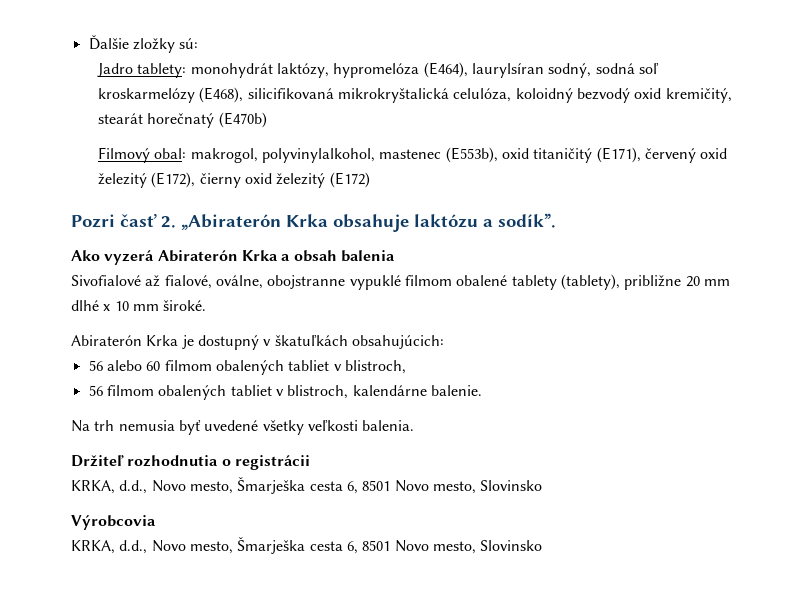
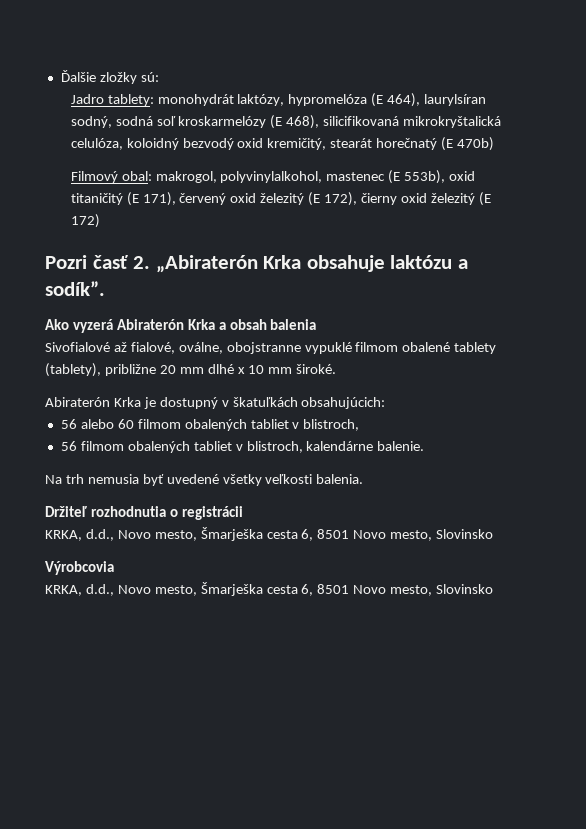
[423,62,468,78] (E464), -> [371,93,421,107] (E 464),
[199,87,244,103] (E468), -> [270,115,320,129] (E 468),
[218,112,267,128] (E470b) -> [441,137,494,151] (E 470b)
[445,147,641,163] (E553b), oxid titaničitý (E171), -> [388,170,476,184] [70,192,176,206] (E 553b), oxid titaničitý (E 171),
[151,172,196,188] (E172), -> [308,192,358,206] (E 172),
[329,172,370,188] (E172) -> [478,192,491,206] [70,214,100,228] (E 172)

